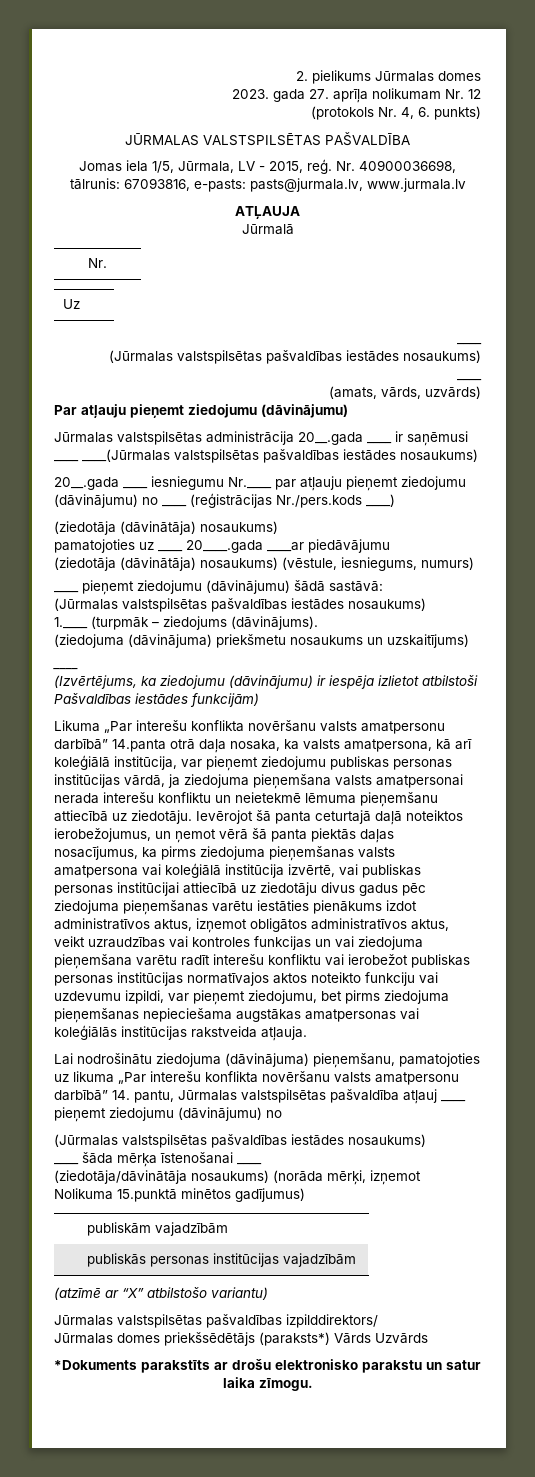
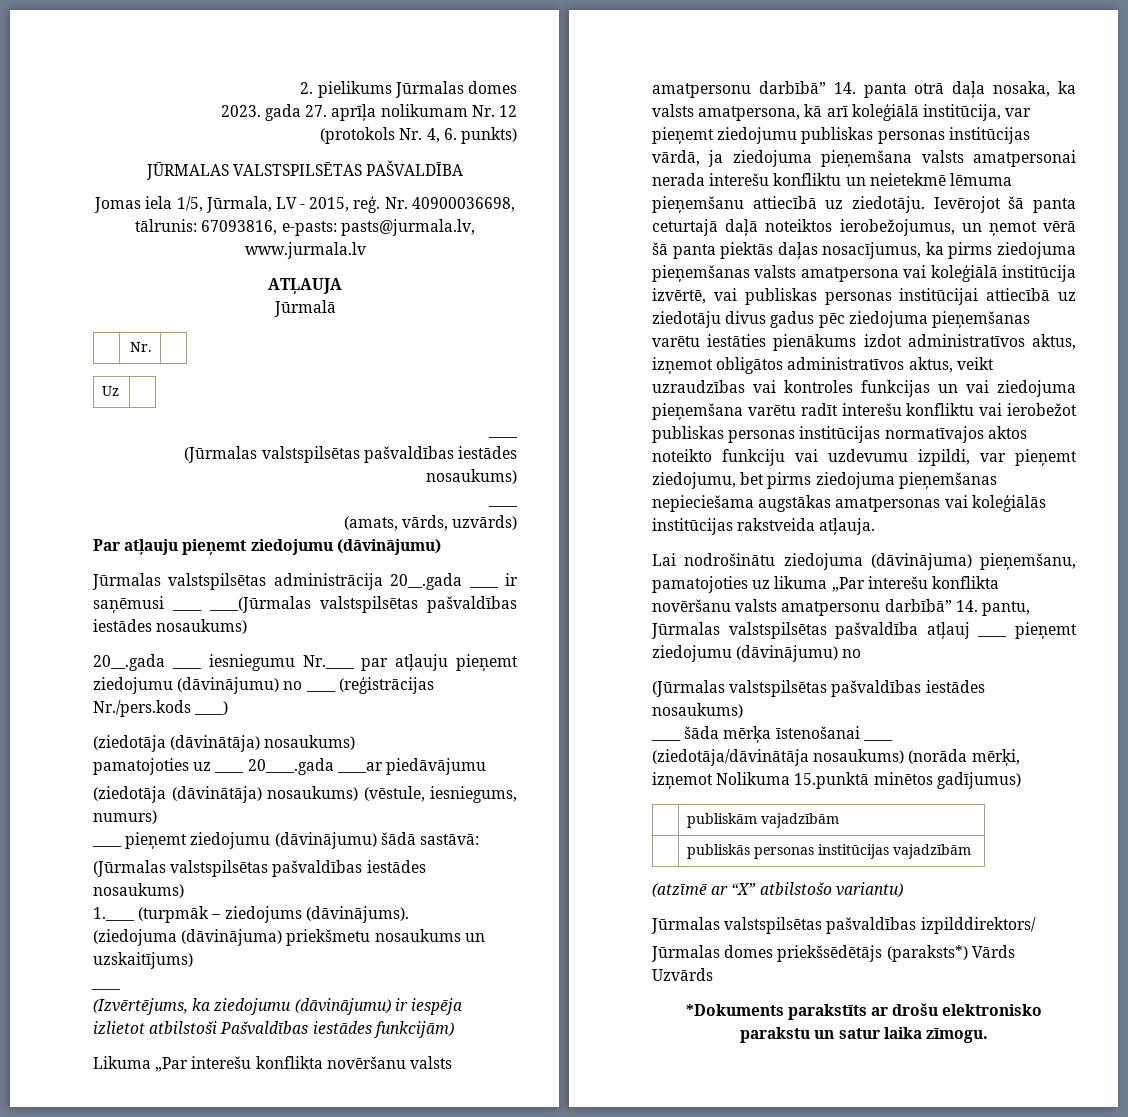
[112,739,166,752] 14.panta -> [833,82,907,98] 14. panta

